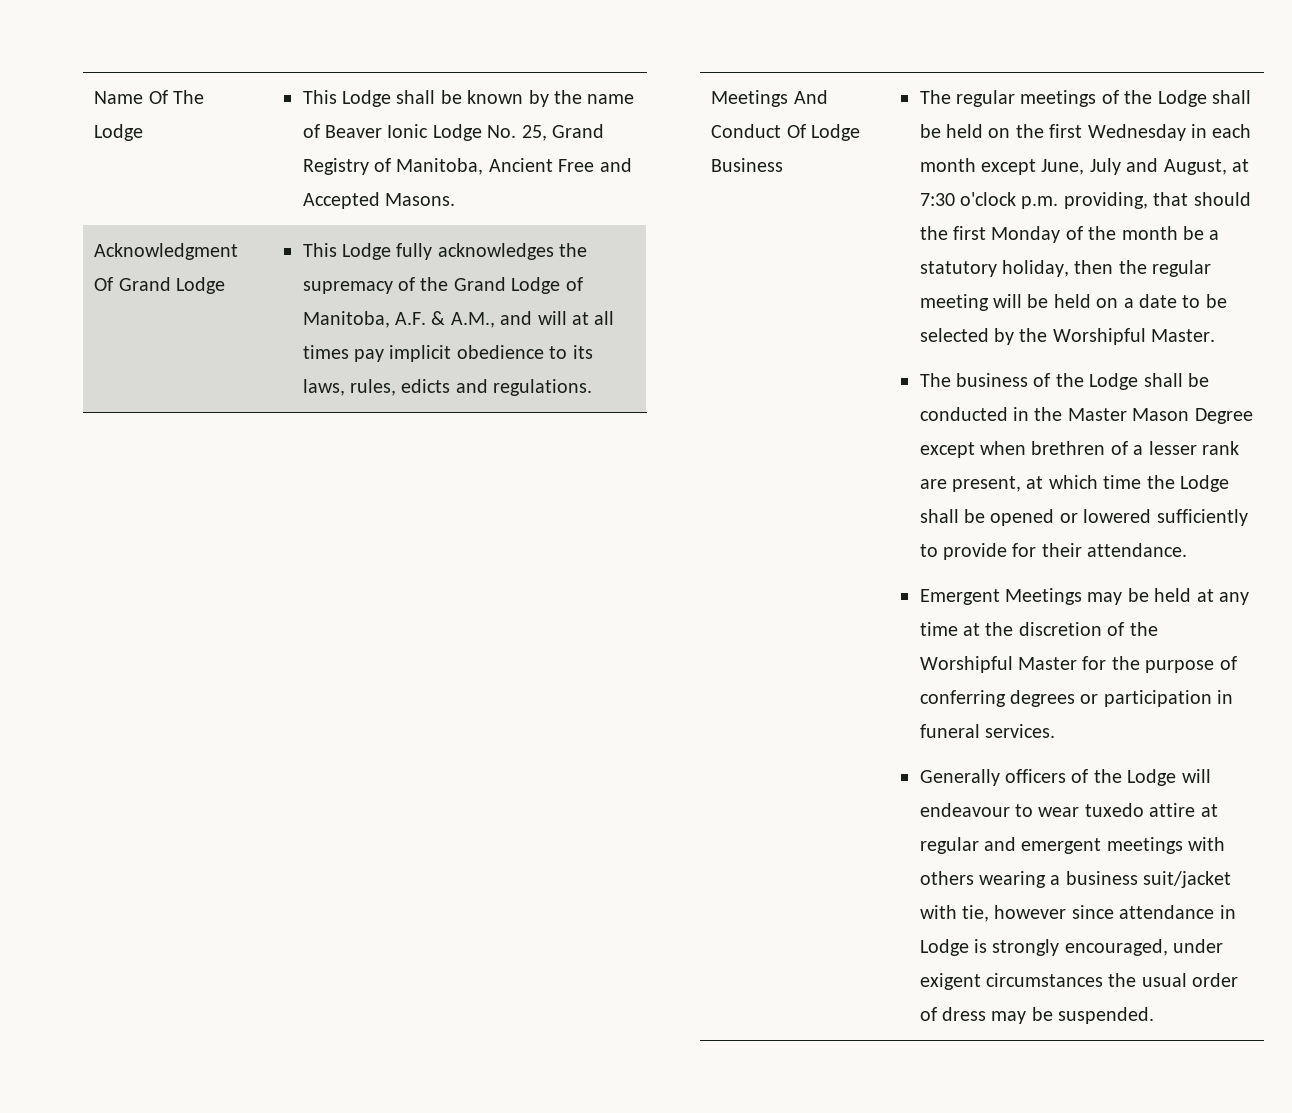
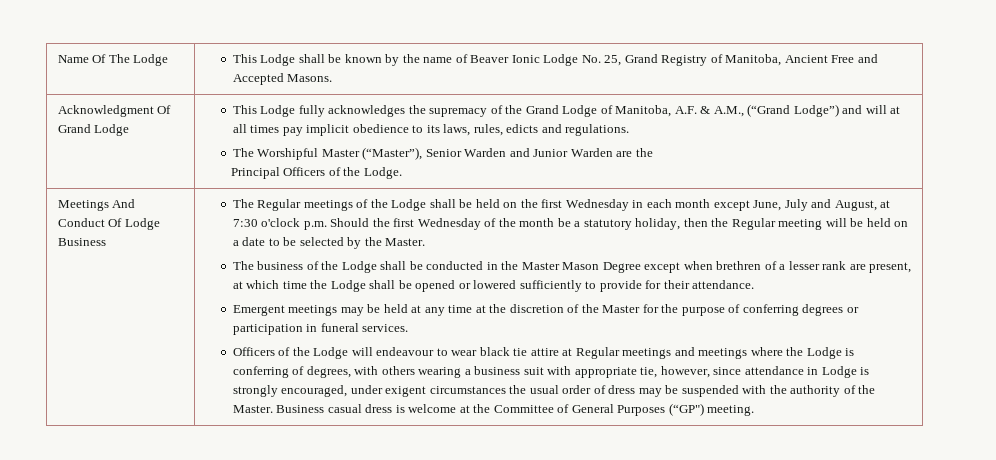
(495, 320) none -> [747,104,839,117] (“Grand Lodge”)
(593, 387) none -> [232,147,653,160] [230,167,402,179] // The Worshipful Master (“Master”), Senior Warden and Junior Warden are the // Principal Officers of the Lodge.
[955,90,1015,107] regular -> [257,199,302,211] Regular
[1063,192,1251,209] [919,226,1061,243] providing, that should the first Monday -> [330,218,481,230] Should the first Wednesday
[1152,260,1212,277] regular -> [731,218,776,230] Regular
[1052,328,1146,345] Worshipful -> (382, 241) none
[1004,588,1082,605] Meetings -> [288,305,338,316] meetings
[919,656,1013,673] Worshipful -> (599, 308) none
[919,769,1066,786] Generally officers -> [232,347,275,356] Officers
[1084,803,1218,817] [919,837,1183,854] tuxedo attire at regular and emergent meetings -> [479,347,855,359] [232,366,351,378] black tie attire at Regular meetings and meetings where the Lodge is conferring of degrees,
[1143,871,1232,888] [919,905,1067,922] suit/jacket with tie, however -> [523,366,710,378] suit with appropriate tie, however,
[1058,1007,1155,1024] suspended. -> [681,385,876,397] [232,403,755,416] suspended with the authority of the Master. Business casual dress is welcome at the Committee of General Purposes (“GP") meeting.

